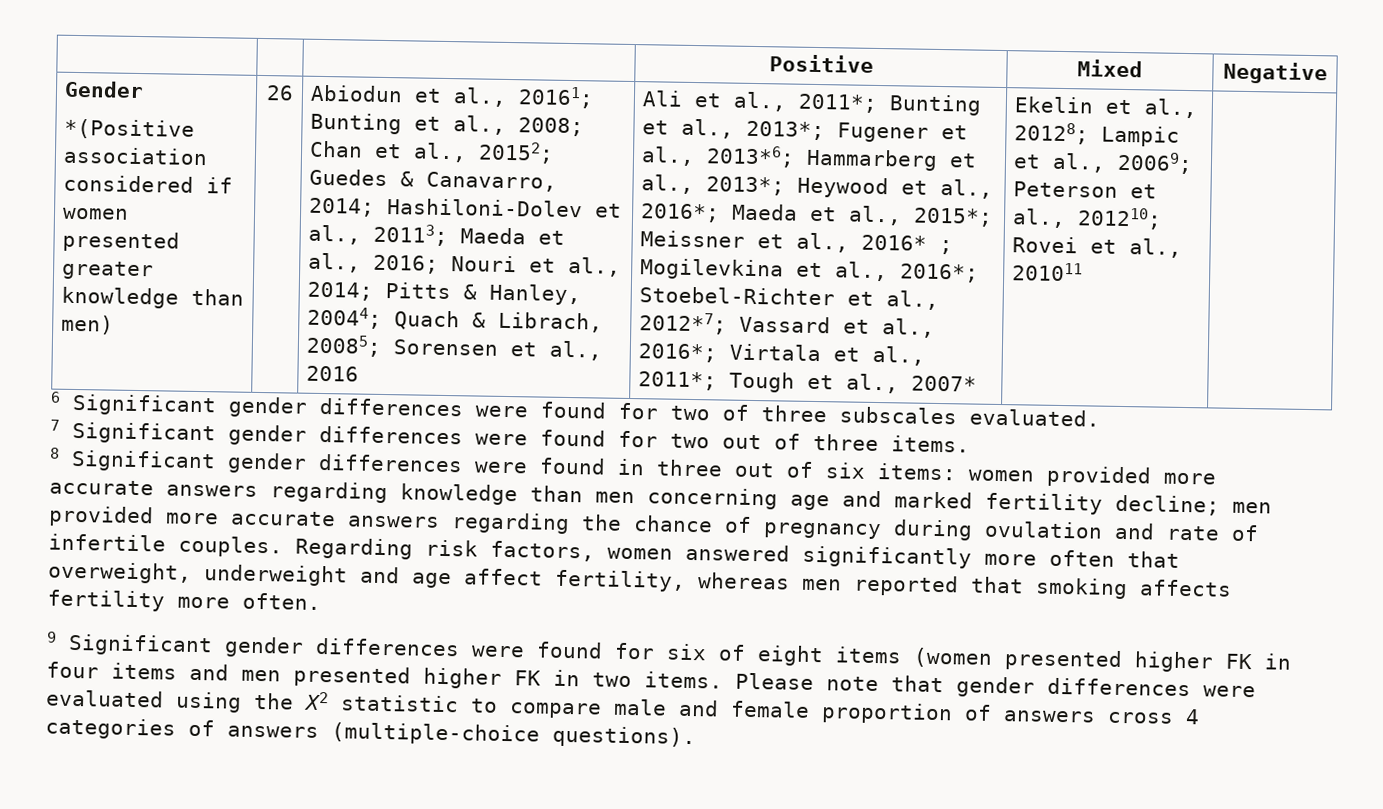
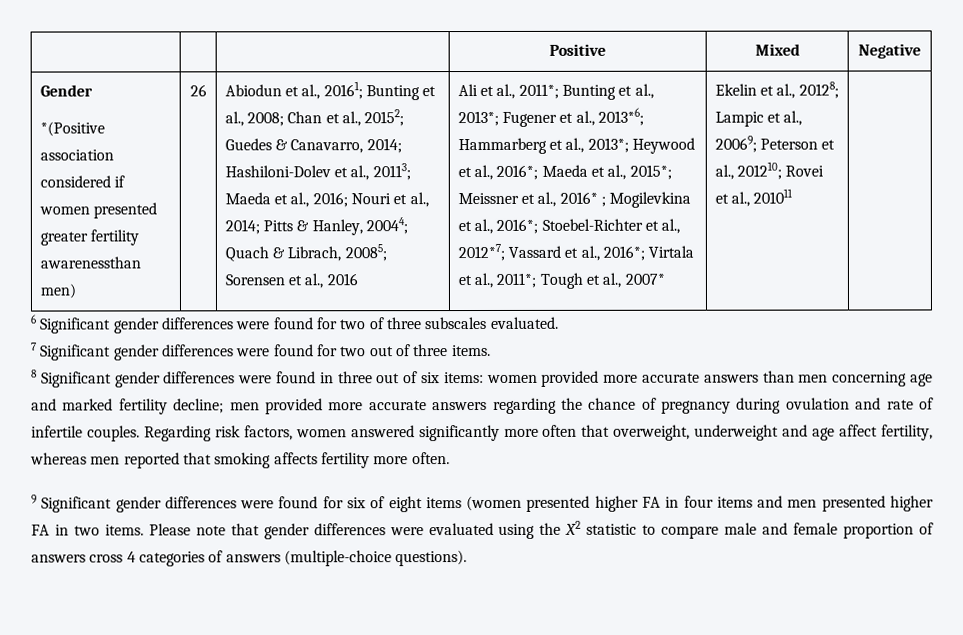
[61,286,245,309] knowledge than -> [90,229,140,246] [39,256,141,269] fertility awarenessthan
[270,481,518,506] regarding knowledge -> (759, 378) none
[1225,653,1253,670] FK -> [642,496,661,508] FA
[514,670,541,686] FK -> [31,524,50,536] FA

